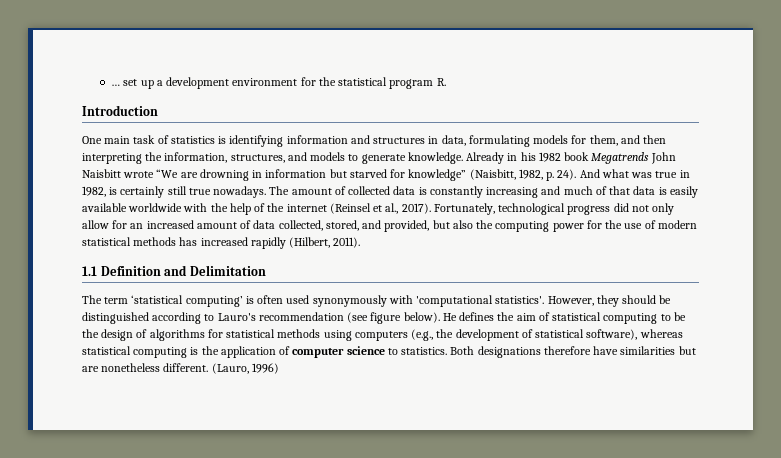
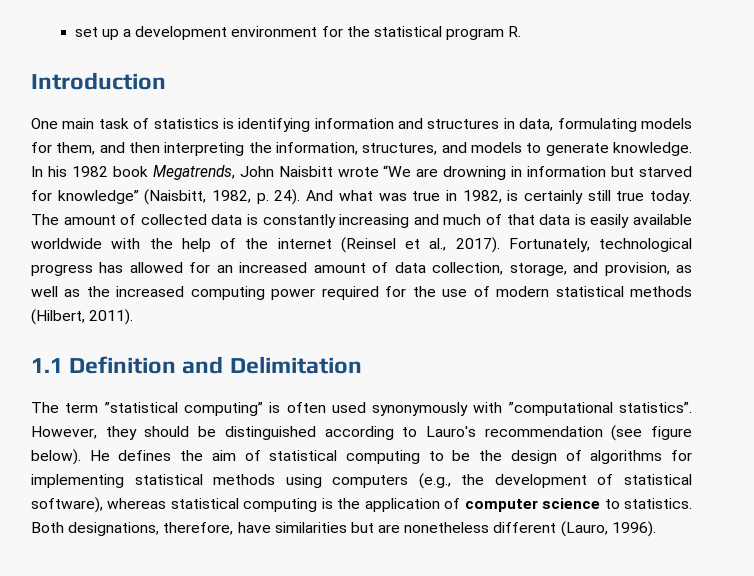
[111,84,121,86] … -> (74, 32) none
[466,152,518,164] Already in -> [31,166,43,177] In
[591,152,650,164] Megatrends -> [152,165,235,180] Megatrends,
[213,186,267,198] nowadays. -> [650,190,692,204] today.
[613,203,675,215] [82,220,109,229] did not only allow -> [99,262,183,273] has allowed
[278,220,494,232] collected, stored, and provided, but also the -> [432,262,692,276] [31,286,185,297] collection, storage, and provision, as well as the increased
(584, 227) none -> [321,286,379,300] required
[179,237,286,249] has increased rapidly -> (692, 291) none
[131,295,243,307] ‘statistical computing’ -> [103,402,263,416] ”statistical computing”
[416,295,545,307] 'computational statistics'. -> [507,402,692,416] ”computational statistics”.
(223, 333) none -> [31,474,124,488] implementing
[477,346,591,358] designations therefore -> [68,522,234,536] designations, therefore,
[163,363,279,374] different. (Lauro, 1996) -> [493,521,656,537] different (Lauro, 1996).

